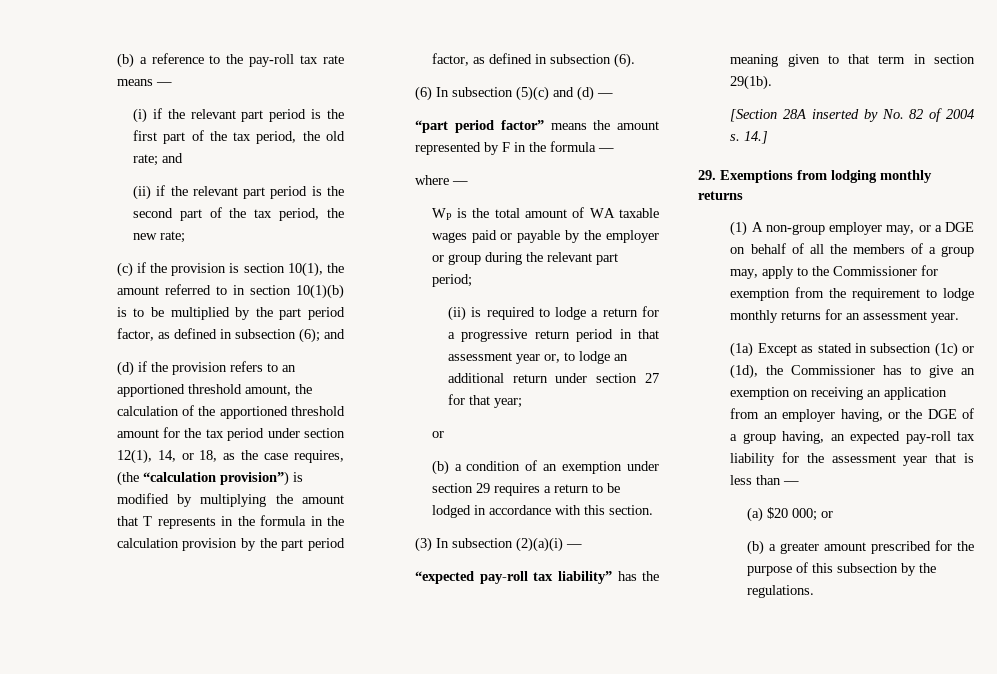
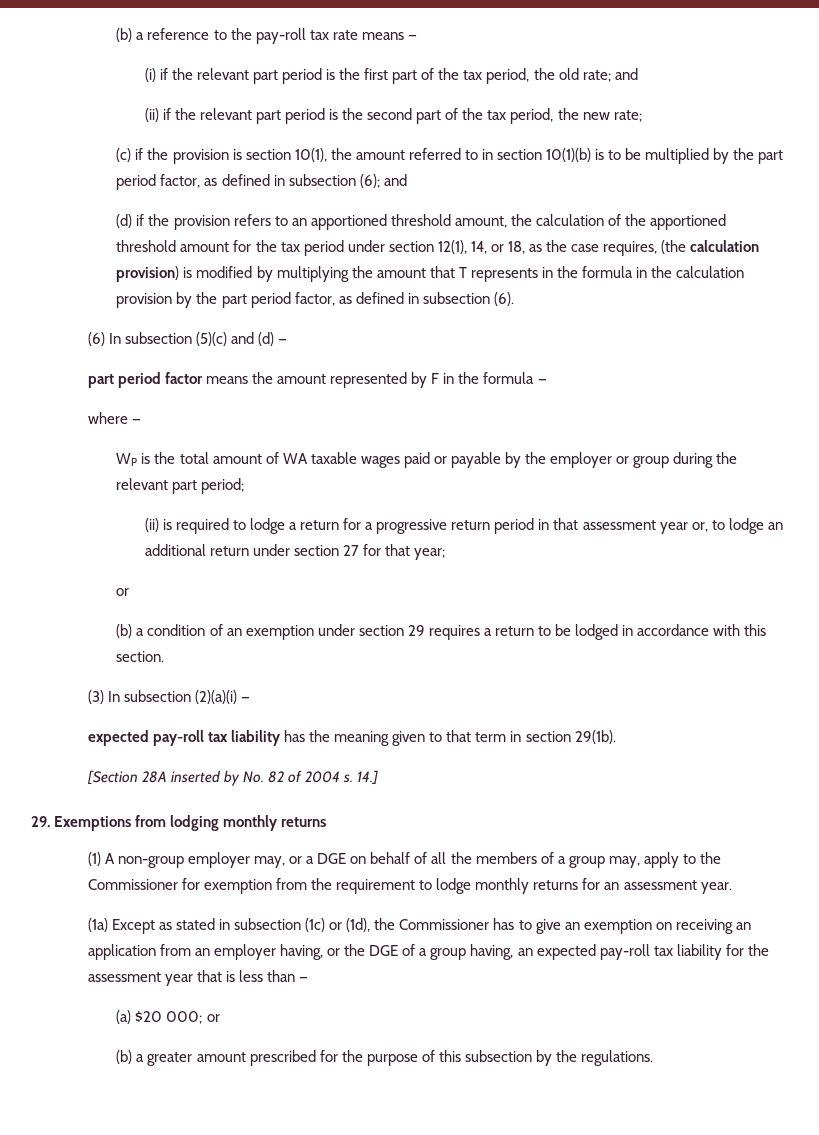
[142,471,289,486] “calculation provision”) -> [690,240,760,252] [116,266,180,282] calculation provision)
[415,120,544,133] “part period factor” -> [87,372,204,388] part period factor
[415,571,612,584] “expected pay-roll tax liability” -> [87,730,282,746] expected pay-roll tax liability

